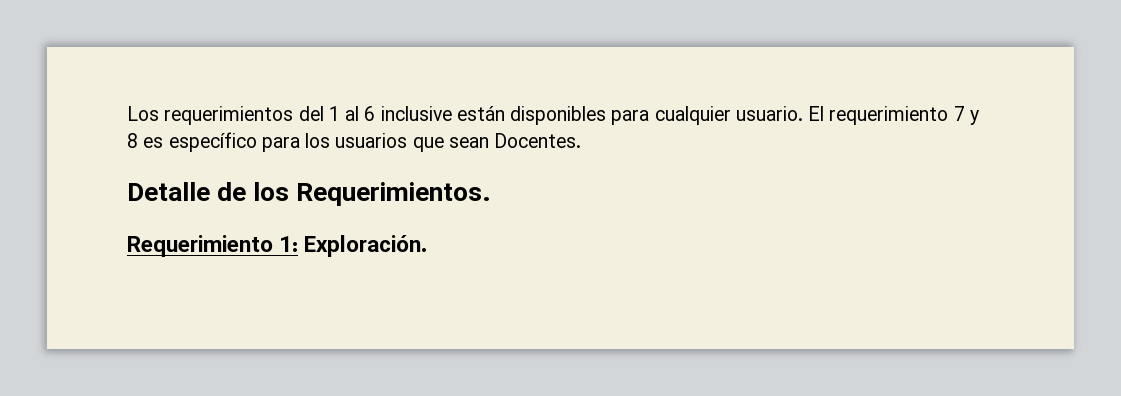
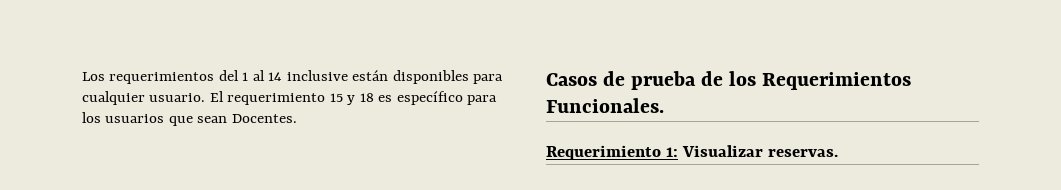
[364,106,376,121] 6 -> [268,72,283,81] 14
[953,106,979,125] [127,133,138,148] 7 y 8 -> [329,93,374,105] 15 y 18
[127,182,492,206] Detalle de los Requerimientos. -> [546,71,912,90] [546,98,664,113] Casos de prueba de los Requerimientos Funcionales.
[304,235,428,257] Exploración. -> [682,145,839,157] Visualizar reservas.

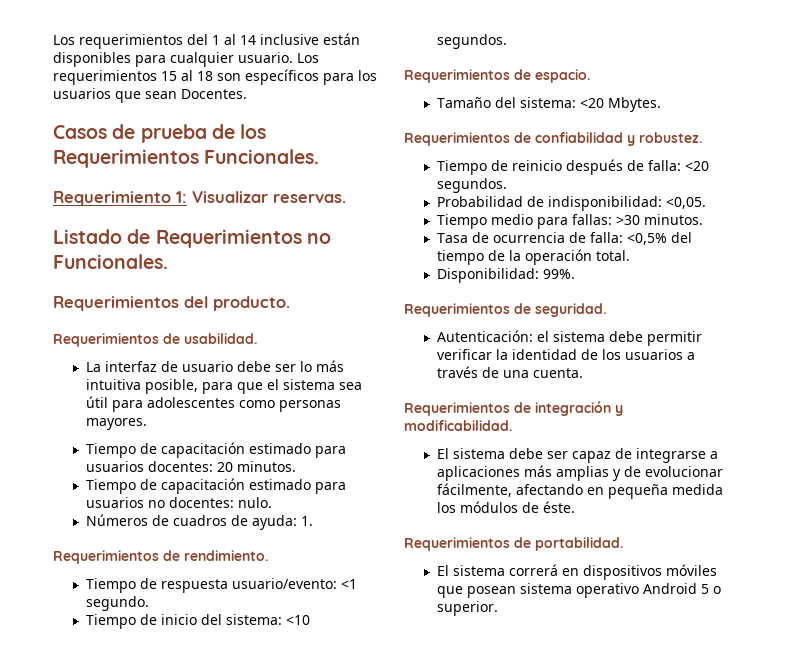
[209,91,463,105] El requerimiento 15 y 18 es específico -> [297,53,319,63] [53,69,319,85] Los requerimientos 15 al 18 son específicos
(839, 153) none -> [53,229,331,248] [53,254,168,269] [53,296,290,311] [53,333,257,347] [85,360,344,372] [85,379,362,394] [85,396,341,412] [85,418,147,430] [85,442,346,458] [85,461,296,472] [85,478,346,494] [85,497,272,508] [85,514,313,530] [53,550,268,564] [85,578,357,593] [85,596,149,611] [85,614,310,629] [436,34,507,49] [404,69,590,83] [436,97,661,112] [404,132,702,146] [436,159,709,175] [436,178,507,193] [436,196,706,211] [436,214,703,229] [436,232,692,245] [436,249,630,265] [436,268,575,283] [404,303,606,317] [436,330,702,346] [436,349,695,360] [436,366,583,378] [404,401,623,416] [404,420,512,431] [436,448,718,463] [436,465,723,481] [436,483,723,499] [436,501,575,513] [404,537,623,551] [436,564,717,580] [436,583,721,598] [436,601,498,616] // Listado de Requerimientos no Funcionales. // Requerimientos del producto. // Requerimientos de usabilidad. // La interfaz de usuario debe ser lo más intuitiva posible, para que el sistema sea útil para adolescentes como personas mayores. // Tiempo de capacitación estimado para usuarios docentes: 20 minutos. // Tiempo de capacitación estimado para usuarios no docentes: nulo. // Números de cuadros de ayuda: 1. // Requerimientos de rendimiento. // Tiempo de respuesta usuario/evento: <1 segundo. // Tiempo de inicio del sistema: <10 segundos. // Requerimientos de espacio. // Tamaño del sistema: <20 Mbytes. // Requerimientos de confiabilidad y robustez. // Tiempo de reinicio después de falla: <20 segundos. // Probabilidad de indisponibilidad: <0,05. // Tiempo medio para fallas: >30 minutos. // Tasa de ocurrencia de falla: <0,5% del tiempo de la operación total. // Disponibilidad: 99%. // Requerimientos de seguridad. // Autenticación: el sistema debe permitir verificar la identidad de los usuarios a través de una cuenta. // Requerimientos de integración y modificabilidad. // El sistema debe ser capaz de integrarse a aplicaciones más amplias y de evolucionar fácilmente, afectando en pequeña medida los módulos de éste. // Requerimientos de portabilidad. // El sistema correrá en dispositivos móviles que posean sistema operativo Android 5 o superior.

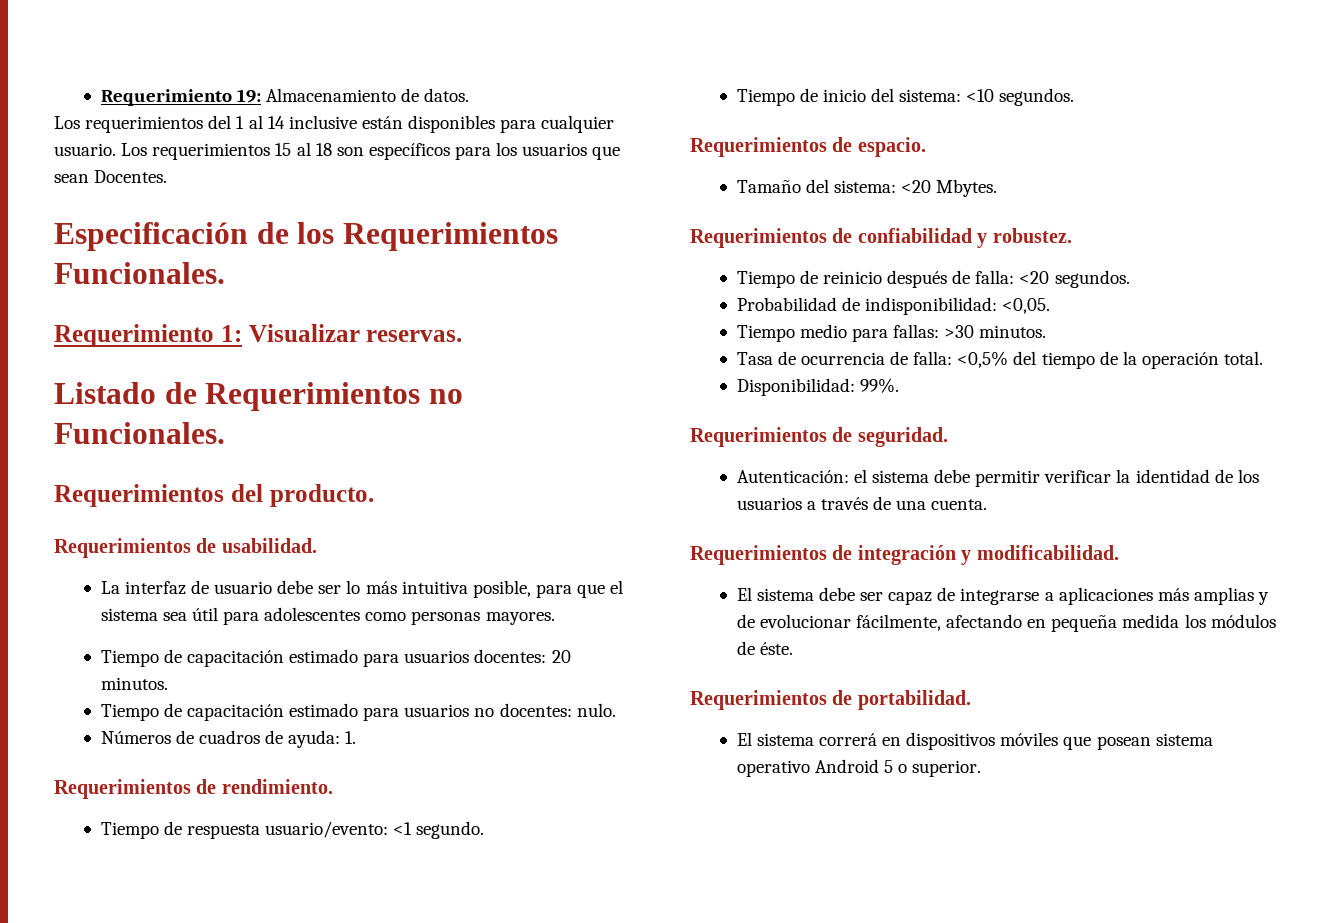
(53, 40) none -> [100,88,470,106] Requerimiento 19: Almacenamiento de datos. //
[53,124,207,143] Casos de prueba -> [54,222,248,251] Especificación

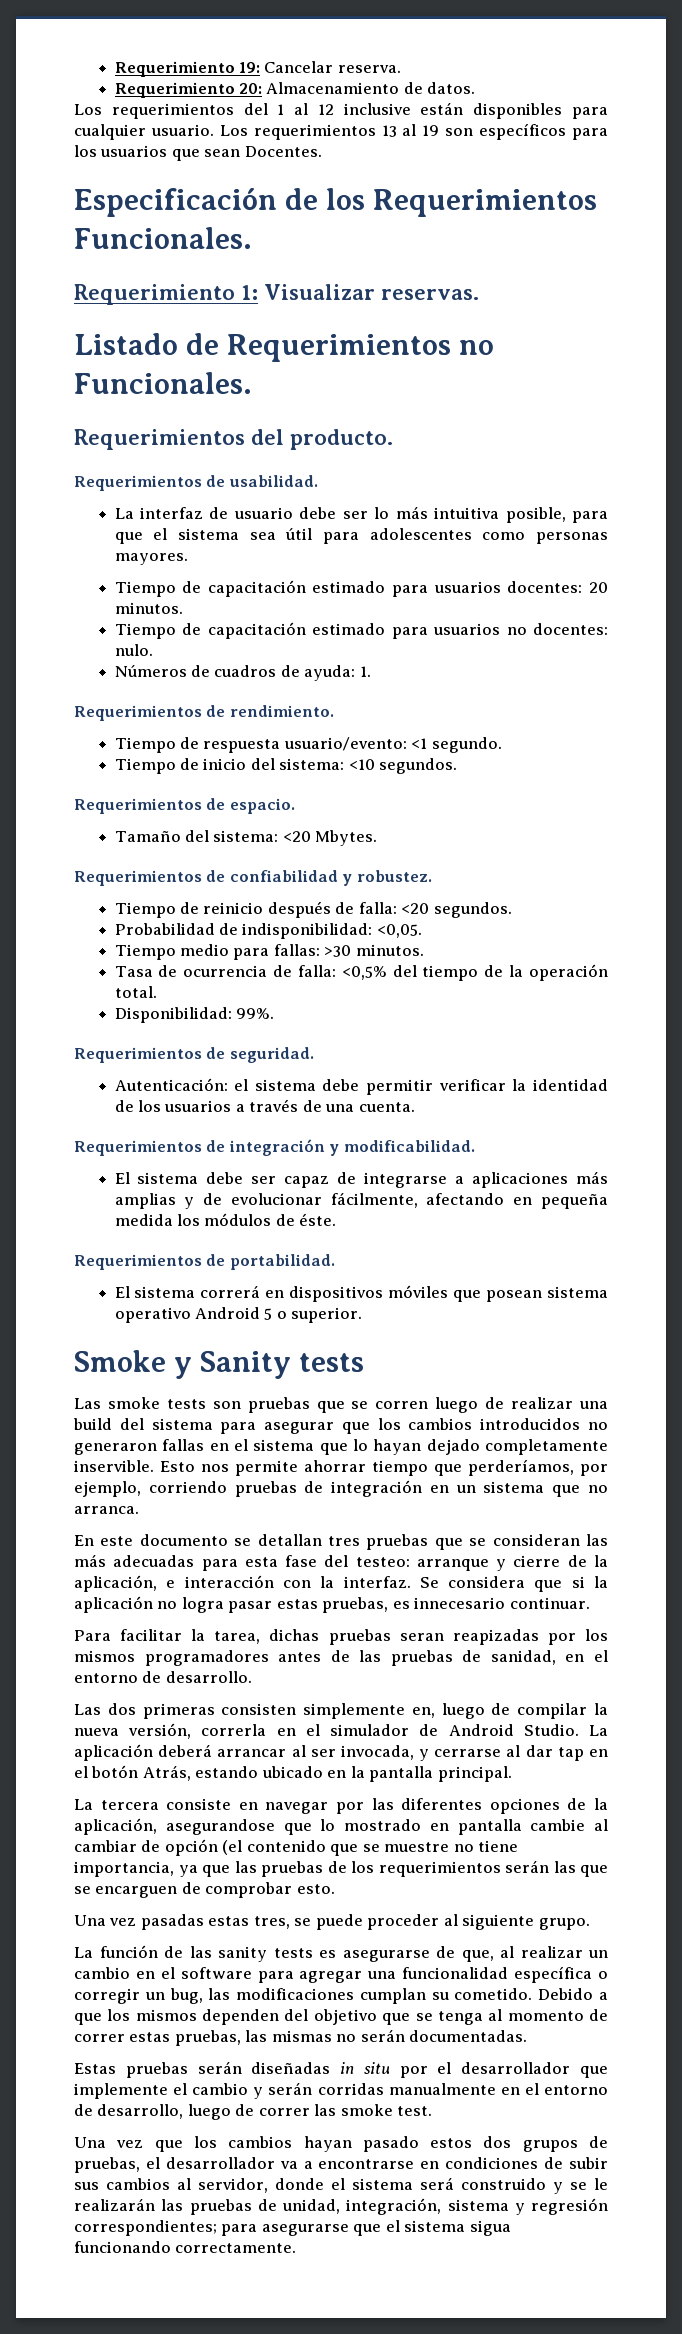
(261, 96) none -> [264,61,401,73] [114,82,262,98] Cancelar reserva. // Requerimiento 20:
[267,116,285,129] 14 -> [317,104,334,115] 12
[275,142,332,156] 15 al 18 -> [381,124,440,137] 13 al 19
(982, 768) none -> [74,1350,365,1379] [74,1397,609,1413] [73,1418,608,1434] [74,1439,608,1455] [74,1459,608,1476] [74,1480,608,1497] [74,1506,139,1514] [74,1534,608,1550] [74,1554,608,1571] [74,1575,609,1592] [74,1596,590,1613] [74,1629,608,1645] [74,1650,608,1666] [74,1671,252,1683] [74,1703,608,1719] [74,1723,608,1739] [74,1744,608,1761] [74,1765,512,1782] [74,1798,609,1814] [74,1818,608,1835] [74,1839,519,1856] [74,1860,608,1877] [74,1882,335,1898] [74,1914,590,1930] [74,1945,608,1962] [74,1966,609,1983] [74,1988,608,2004] [74,2009,609,2025] [74,2029,528,2046] [74,2061,608,2078] [74,2082,608,2099] [74,2104,433,2120] [74,2136,609,2152] [74,2157,609,2173] [74,2177,608,2194] [74,2198,608,2215] [74,2220,511,2236] [74,2241,297,2253] // Smoke y Sanity tests // Las smoke tests son pruebas que se corren luego de realizar una build del sistema para asegurar que los cambios introducidos no generaron fallas en el sistema que lo hayan dejado completamente inservible. Esto nos permite ahorrar tiempo que perderíamos, por ejemplo, corriendo pruebas de integración en un sistema que no arranca. // En este documento se detallan tres pruebas que se consideran las más adecuadas para esta fase del testeo: arranque y cierre de la aplicación, e interacción con la interfaz. Se considera que si la aplicación no logra pasar estas pruebas, es innecesario continuar. // Para facilitar la tarea, dichas pruebas seran reapizadas por los mismos programadores antes de las pruebas de sanidad, en el entorno de desarrollo. // Las dos primeras consisten simplemente en, luego de compilar la nueva versión, correrla en el simulador de Android Studio. La aplicación deberá arrancar al ser invocada, y cerrarse al dar tap en el botón Atrás, estando ubicado en la pantalla principal. // La tercera consiste en navegar por las diferentes opciones de la aplicación, asegurandose que lo mostrado en pantalla cambie al cambiar de opción (el contenido que se muestre no tiene importancia, ya que las pruebas de los requerimientos serán las que se encarguen de comprobar esto. // Una vez pasadas estas tres, se puede proceder al siguiente grupo. // La función de las sanity tests es asegurarse de que, al realizar un cambio en el software para agregar una funcionalidad específica o corregir un bug, las modificaciones cumplan su cometido. Debido a que los mismos dependen del objetivo que se tenga al momento de correr estas pruebas, las mismas no serán documentadas. // Estas pruebas serán diseñadas in situ por el desarrollador que implemente el cambio y serán corridas manualmente en el entorno de desarrollo, luego de correr las smoke test. // Una vez que los cambios hayan pasado estos dos grupos de pruebas, el desarrollador va a encontrarse en condiciones de subir sus cambios al servidor, donde el sistema será construido y se le realizarán las pruebas de unidad, integración, sistema y regresión correspondientes; para asegurarse que el sistema sigua funcionando correctamente.

